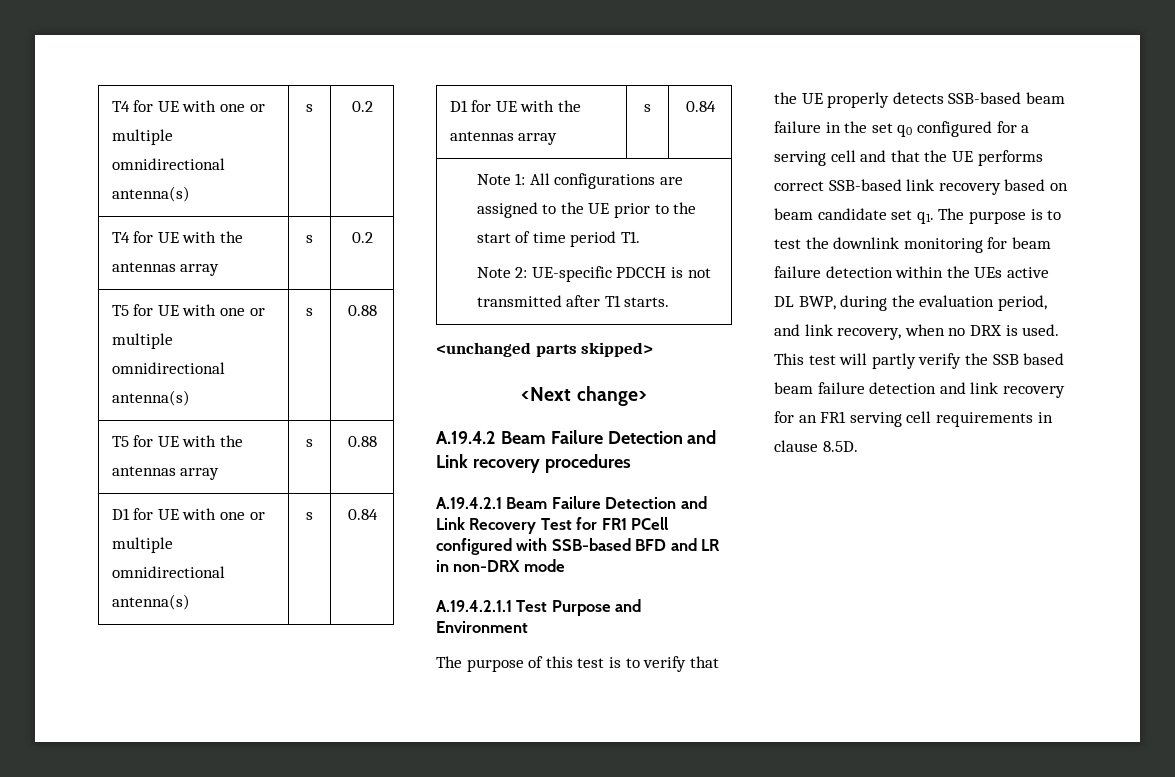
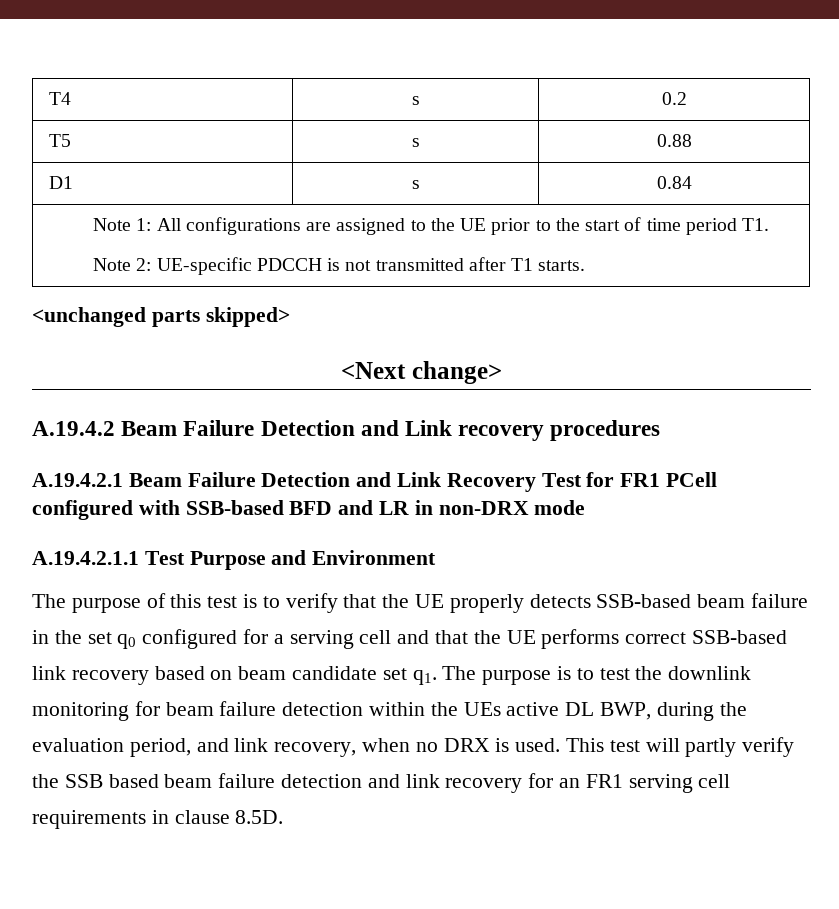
[111,100,265,112] [111,129,173,145] [111,158,225,170] [111,186,190,202] [306,104,313,112] [351,101,373,112] [111,231,243,243] [111,262,220,276] [306,235,313,243] [351,232,373,243] [111,304,265,316] [111,333,173,349] [111,362,225,374] [111,390,190,406] [306,308,313,316] [347,305,377,316] [111,435,243,447] [111,466,220,480] [306,439,313,447] [347,436,377,447] [111,508,265,520] [111,537,173,553] [111,566,225,578] [111,594,190,610] [306,512,313,520] [347,509,378,520] [449,100,581,112] [449,131,558,145] T4 for UE with one or multiple omnidirectional antenna(s) | s | 0.2 // T4 for UE with the antennas array | s | 0.2 // T5 for UE with one or multiple omnidirectional antenna(s) | s | 0.88 // T5 for UE with the antennas array | s | 0.88 // D1 for UE with one or multiple omnidirectional antenna(s) | s | 0.84 // D1 for UE with the antennas array -> [48,92,71,105] [411,96,420,105] [661,92,687,105] [48,134,71,147] [411,138,420,147] [656,134,692,147] [48,176,73,189] T4 | s | 0.2 // T5 | s | 0.88 // D1

